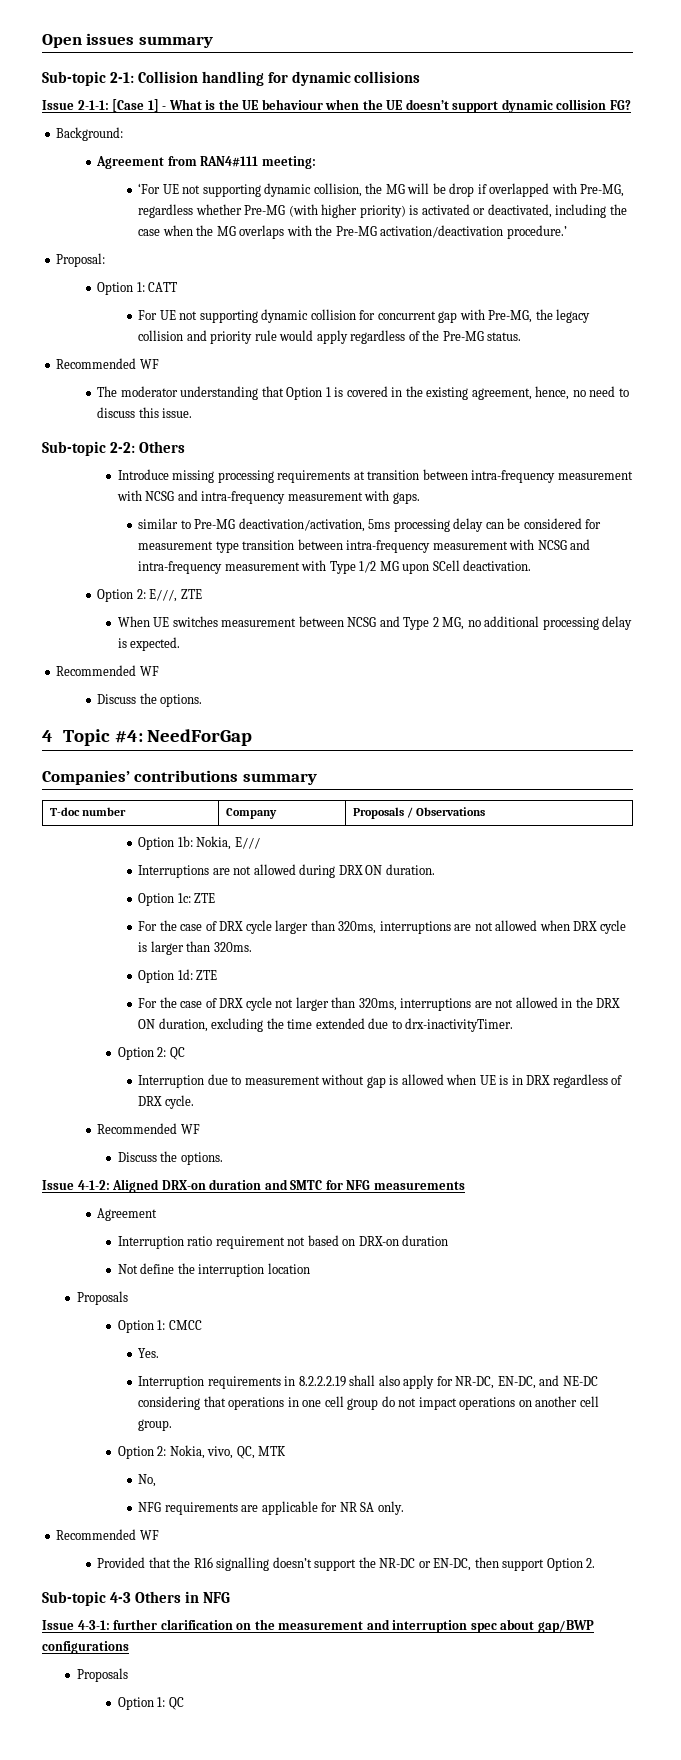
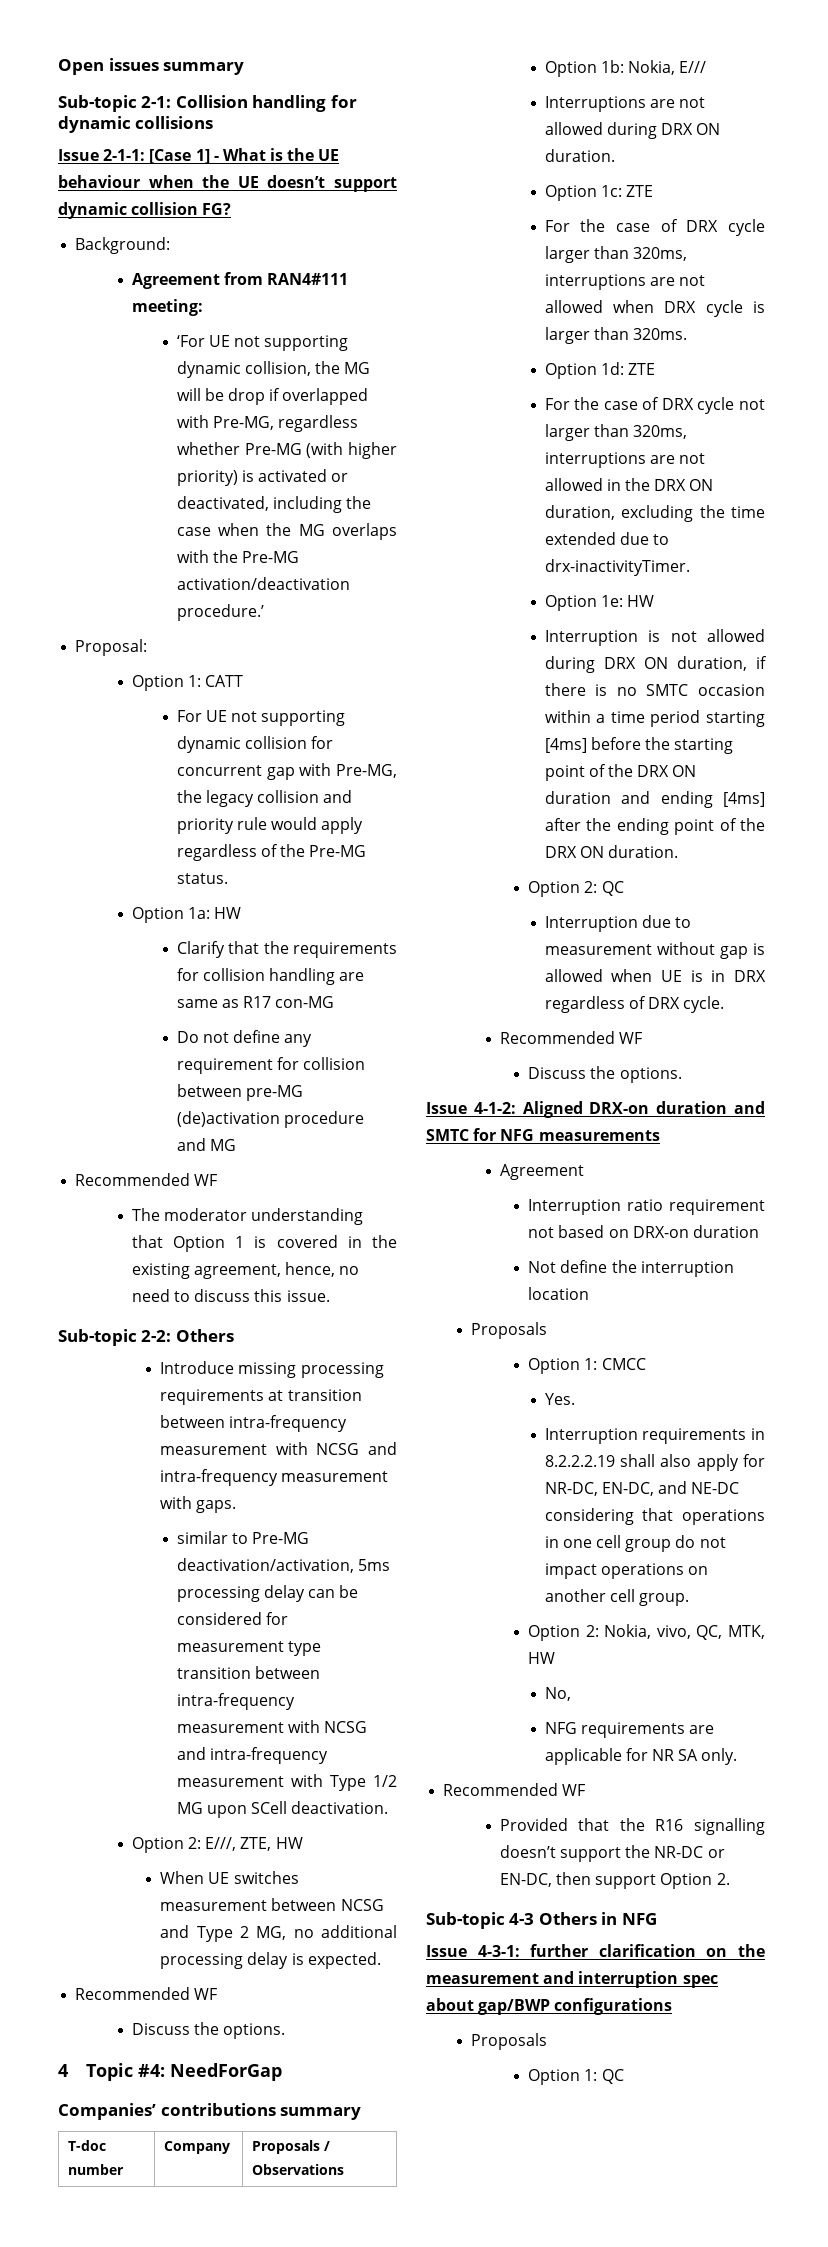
(522, 336) none -> [131,907,242,923] [176,941,397,958] [176,968,365,985] [176,996,335,1008] [176,1030,313,1047] [176,1057,366,1074] [176,1084,303,1101] [176,1111,364,1128] [176,1138,236,1151] // Option 1a: HW // Clarify that the requirements for collision handling are same as R17 con-MG // Do not define any requirement for collision between pre-MG (de)activation procedure and MG
[180,589,202,599] ZTE -> [240,1837,303,1851] ZTE, HW
(514, 1025) none -> [544,595,655,611] [544,629,765,646] [544,656,767,673] [544,683,765,696] [544,710,765,727] [544,737,734,754] [544,764,697,781] [544,791,765,808] [544,818,765,835] [544,845,679,858] // Option 1e: HW // Interruption is not allowed during DRX ON duration, if there is no SMTC occasion within a time period starting [4ms] before the starting point of the DRX ON duration and ending [4ms] after the ending point of the DRX ON duration.
[258,1446,287,1456] MTK -> [728,1625,765,1639] [528,1652,556,1664] MTK, HW

